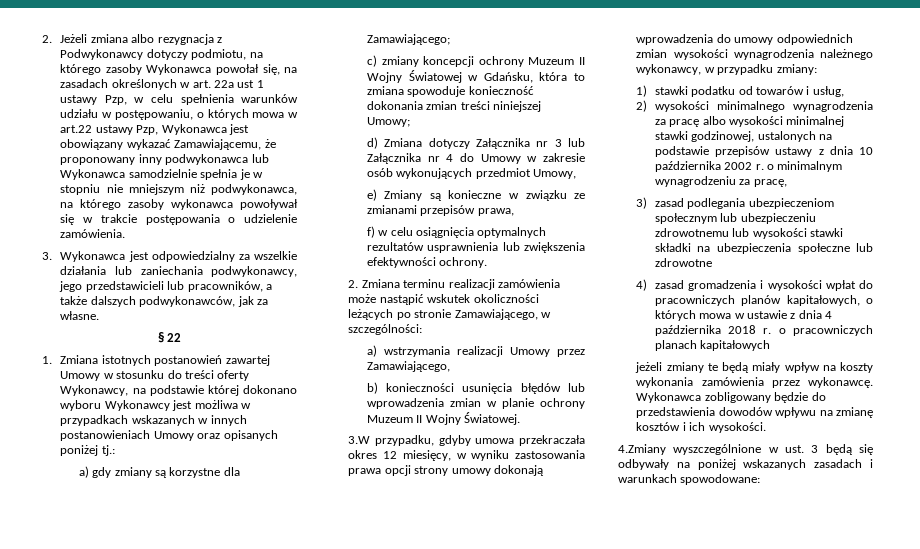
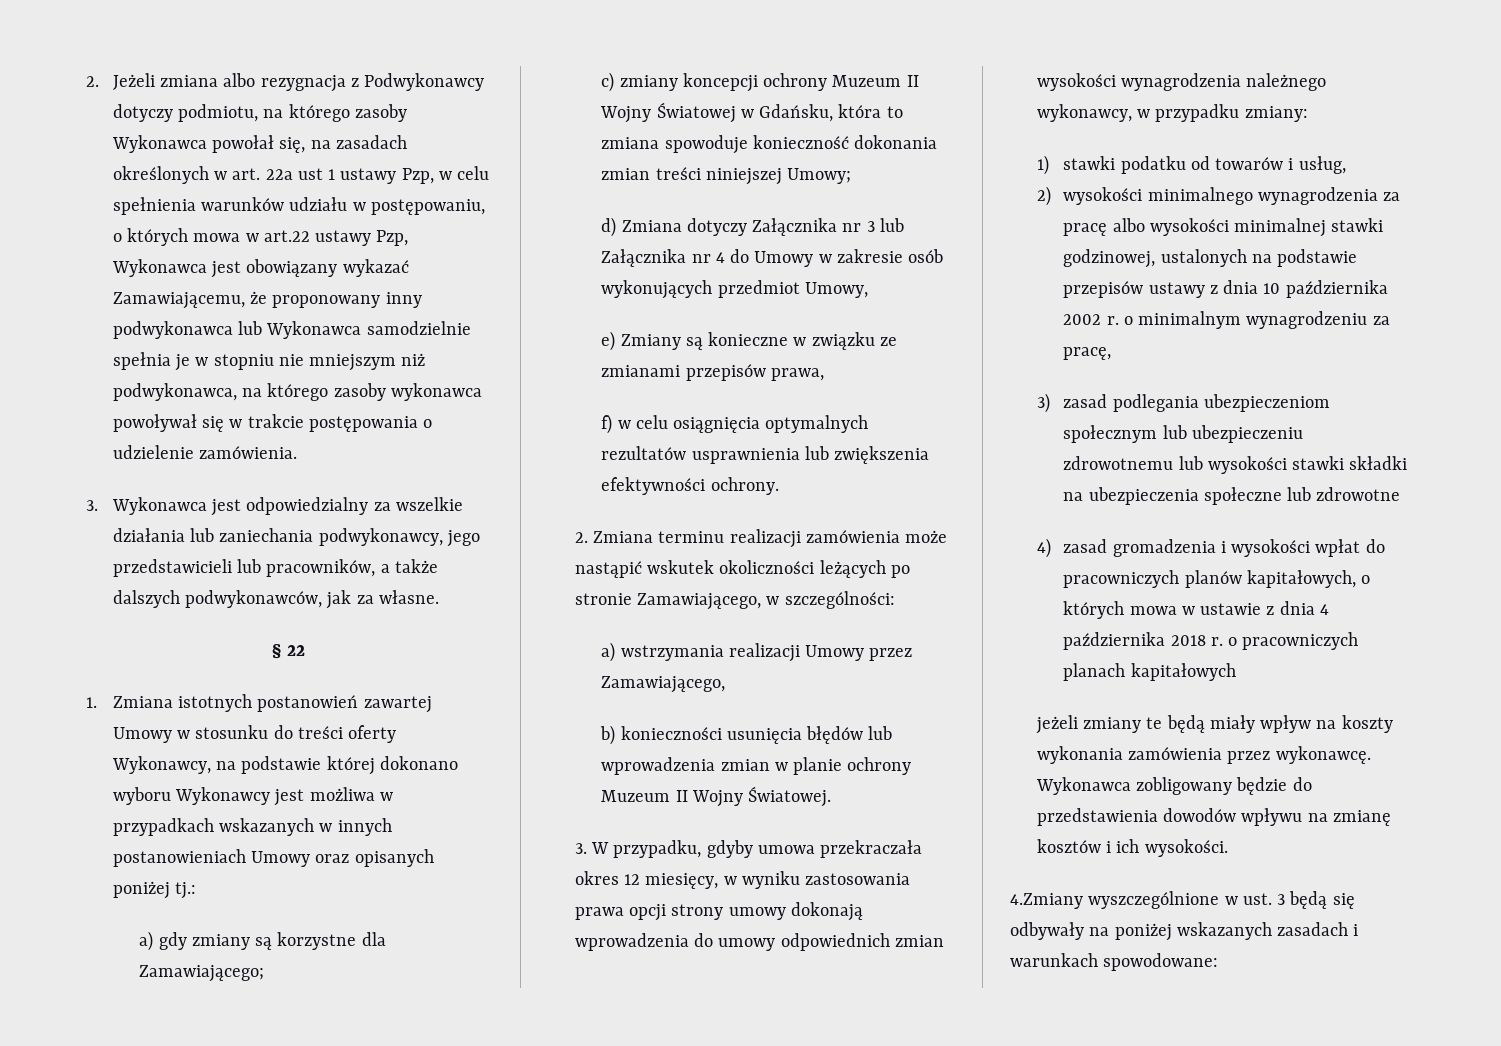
[348,436,371,444] 3.W -> [574,842,609,854] 3. W

